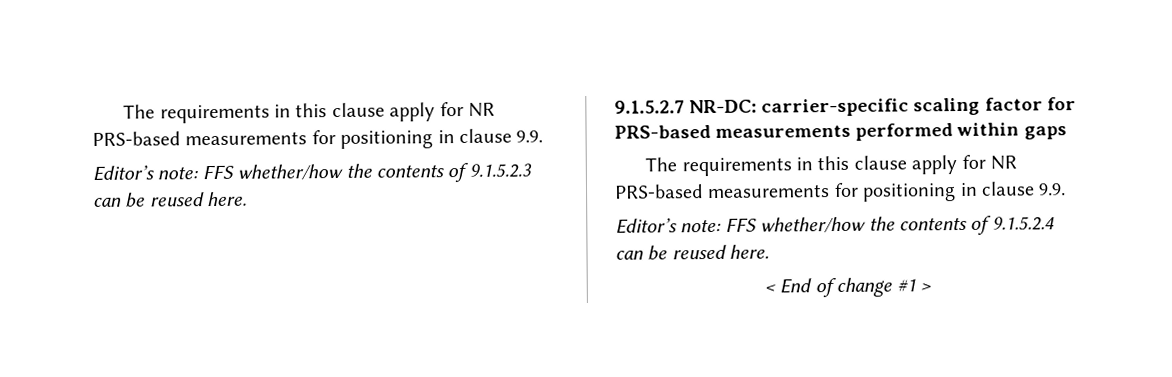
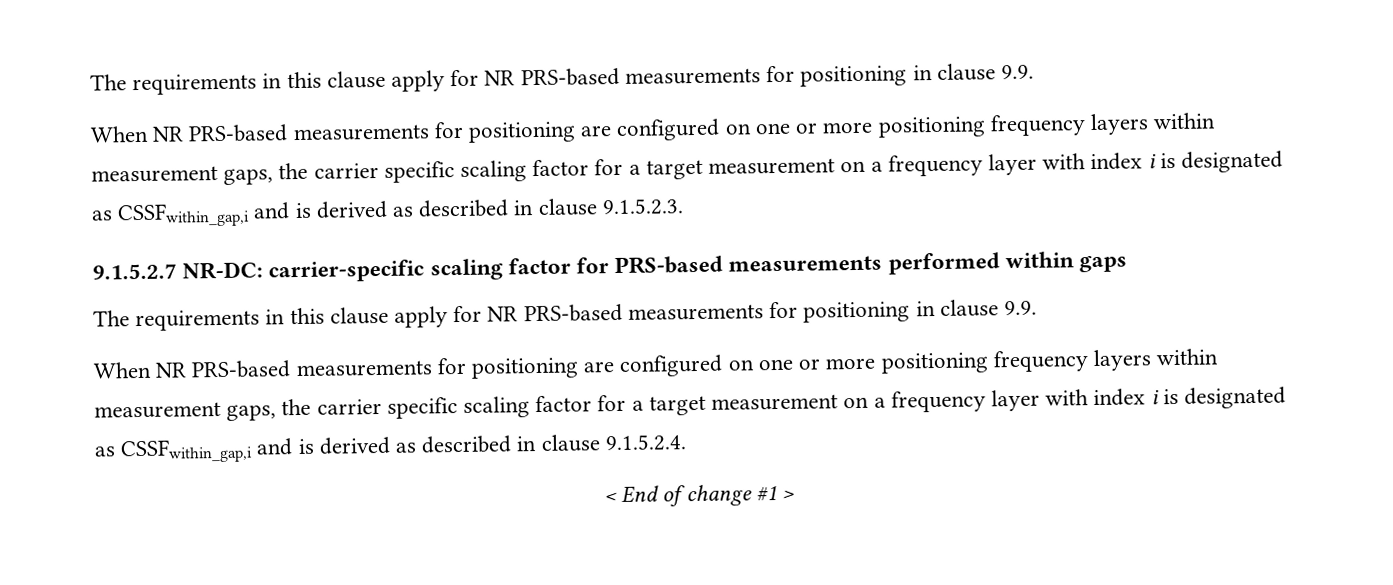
[92,162,532,183] [93,191,248,208] Editor’s note: FFS whether/how the contents of 9.1.5.2.3 can be reused here. -> [90,112,1216,143] [91,150,1283,185] [91,198,684,228] When NR PRS-based measurements for positioning are configured on one or more positioning frequency layers within measurement gaps, the carrier specific scaling factor for a target measurement on a frequency layer with index i is designated as CSSFwithin_gap,i and is derived as described in clause 9.1.5.2.3.
[615,215,1055,235] [615,244,770,261] Editor’s note: FFS whether/how the contents of 9.1.5.2.4 can be reused here. -> [93,348,1219,379] [94,386,1286,421] [94,434,686,464] When NR PRS-based measurements for positioning are configured on one or more positioning frequency layers within measurement gaps, the carrier specific scaling factor for a target measurement on a frequency layer with index i is designated as CSSFwithin_gap,i and is derived as described in clause 9.1.5.2.4.

